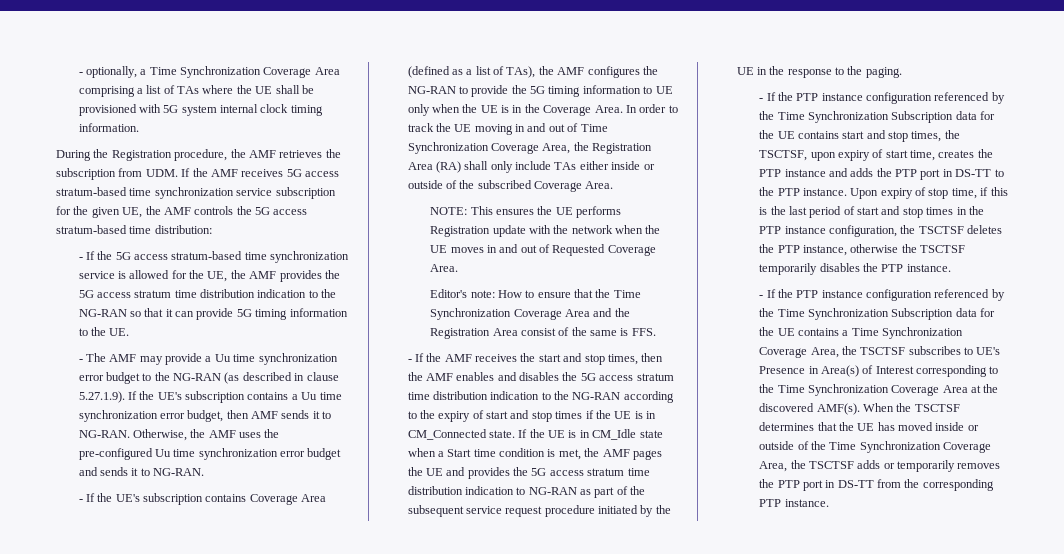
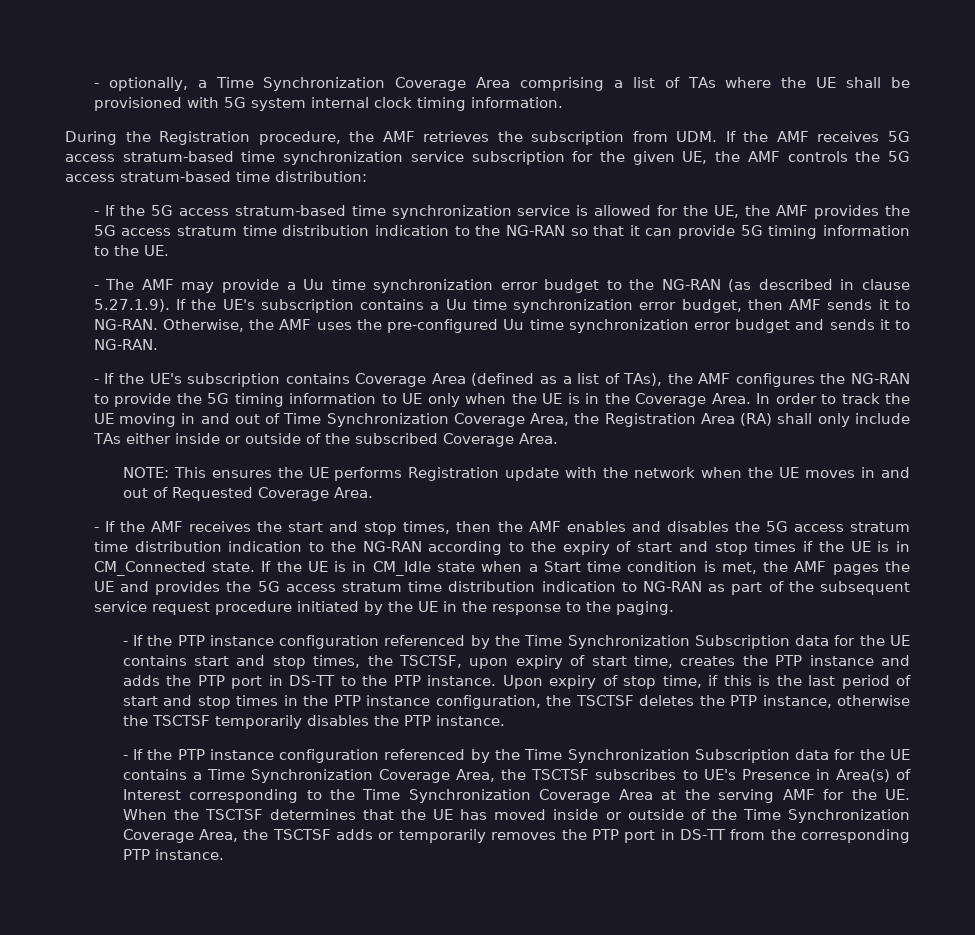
[430,289,641,298] [430,308,630,320] [430,327,656,339] // Editor's note: How to ensure that the Time Synchronization Coverage Area and the Registration Area consist of the same is FFS. -> (373, 492) none
[759,403,860,415] discovered AMF(s). -> [718,789,910,803] serving AMF for the UE.

